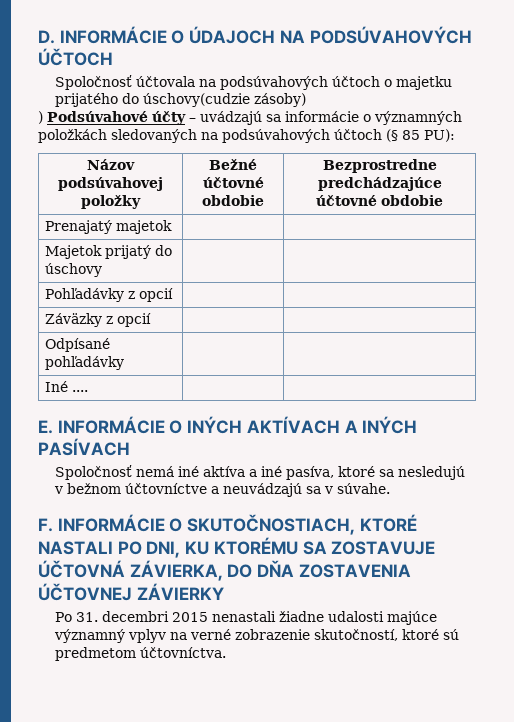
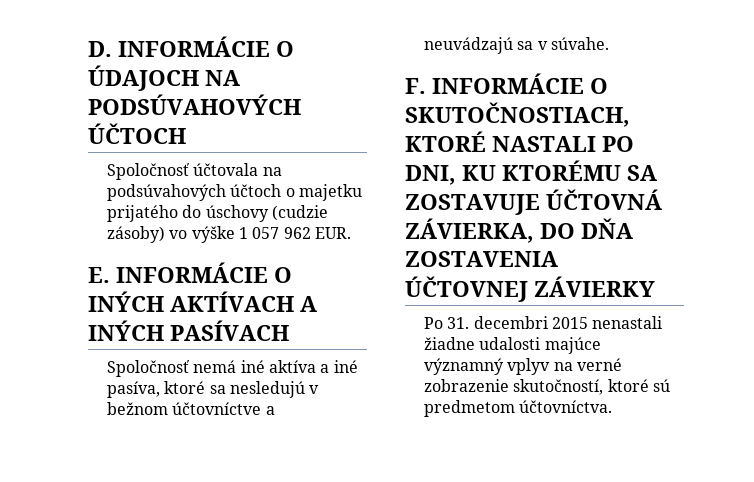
[142,93,250,107] úschovy(cudzie -> [205,205,329,222] úschovy (cudzie
[38,111,462,125] [38,129,455,143] [87,159,135,170] [58,177,163,191] [81,195,141,209] [209,159,257,170] [202,177,264,188] [202,195,264,206] [322,159,437,173] [317,177,442,191] [316,195,443,206] [45,220,173,234] [45,245,173,259] [45,263,103,277] [45,288,174,302] [45,313,152,327] [45,338,111,352] [45,356,125,370] [45,381,89,392] // ) Podsúvahové účty – uvádzajú sa informácie o významných položkách sledovaných na podsúvahových účtoch (§ 85 PU): // Názov podsúvahovej položky | Bežné účtovné obdobie | Bezprostredne predchádzajúce účtovné obdobie // Prenajatý majetok | | // Majetok prijatý do úschovy | | // Pohľadávky z opcií | | // Záväzky z opcií | | // Odpísané pohľadávky | | // Iné .... | | -> [169,226,352,243] vo výške 1 057 962 EUR.

